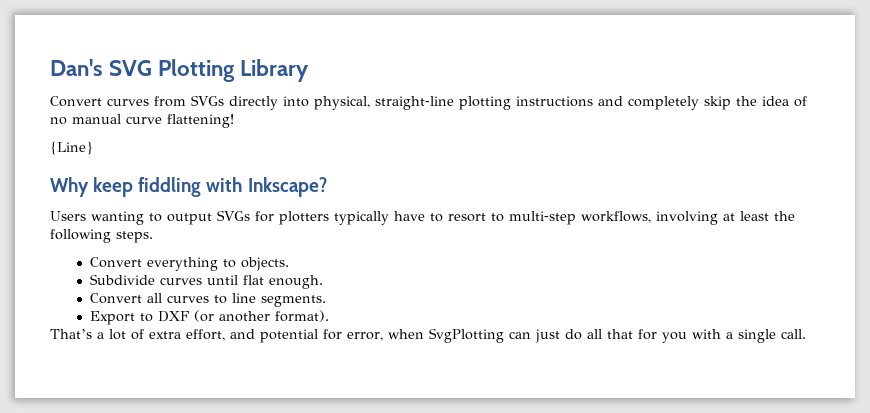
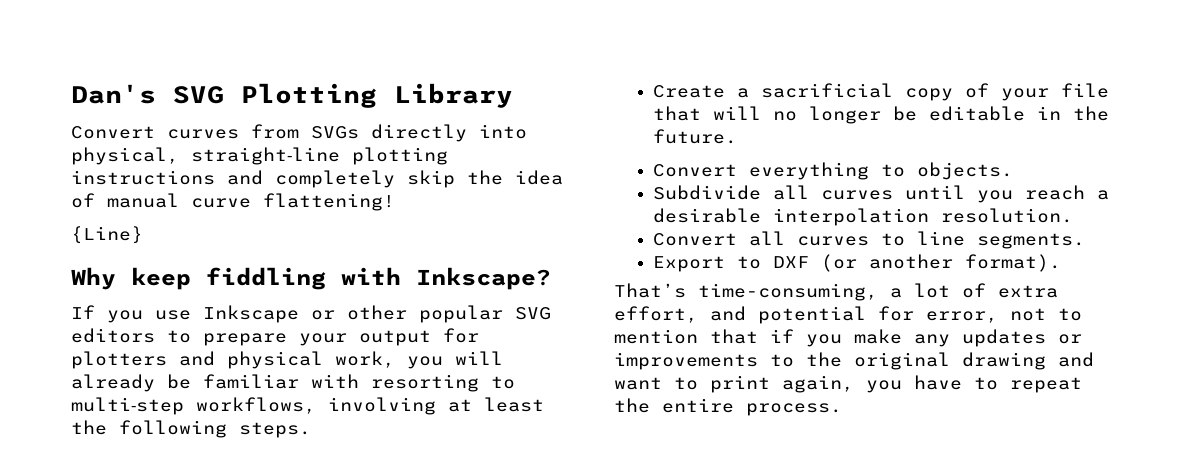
[50,117,67,125] no -> (95, 200) none
[50,210,486,225] Users wanting to output SVGs for plotters typically have to resort -> [71,305,551,323] [71,328,479,346] [71,351,503,369] [71,374,479,392] If you use Inkscape or other popular SVG editors to prepare your output for plotters and physical work, you will already be familiar with resorting
(153, 237) none -> [653,83,1110,101] [653,106,1110,124] [653,129,738,144] // Create a sacrificial copy of your file that will no longer be editable in the future.
(156, 279) none -> [773,185,810,200] all
[243,275,324,289] flat enough. -> [977,185,1110,203] [653,208,1074,226] you reach a desirable interpolation resolution.
(92, 334) none -> [698,283,878,301] time-consuming,
[388,328,806,343] when SvgPlotting can just do all that for you with a single call. -> [1010,308,1082,321] [614,329,1082,347] [614,352,1094,370] [614,375,1082,393] [614,398,842,416] not to mention that if you make any updates or improvements to the original drawing and want to print again, you have to repeat the entire process.

